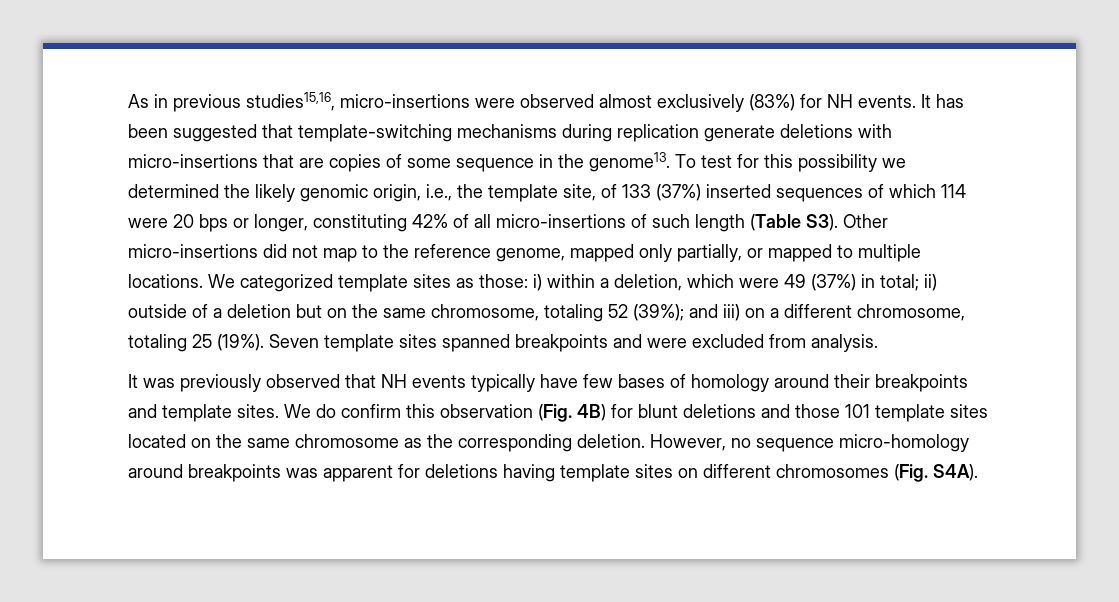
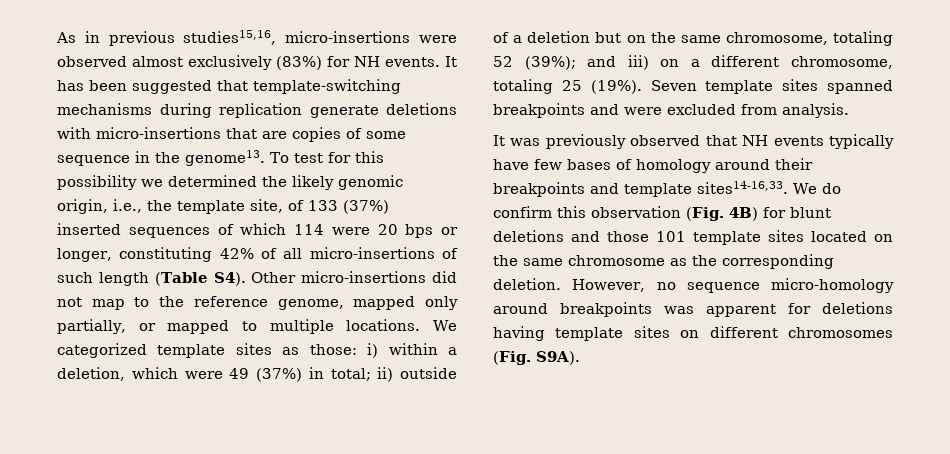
[806,214,838,231] S3). -> [213,272,246,286] S4).
[237,404,279,418] sites. -> [697,181,788,194] sites14-16,33.
[933,464,978,481] S4A). -> [536,351,580,365] S9A).

